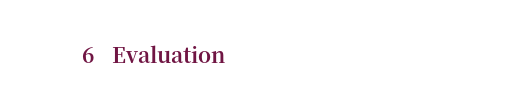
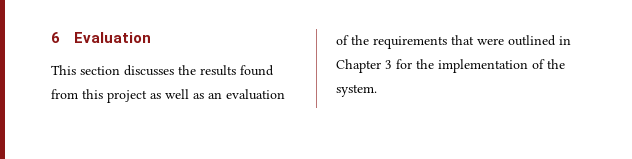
(225, 54) none -> [51,65,274,76] [51,89,285,103] [336,35,571,49] [336,59,565,73] [336,84,377,97] // This section discusses the results found from this project as well as an evaluation of the requirements that were outlined in Chapter 3 for the implementation of the system.

